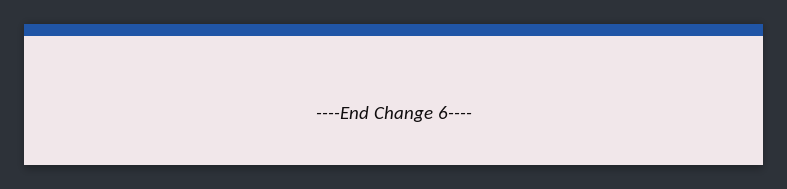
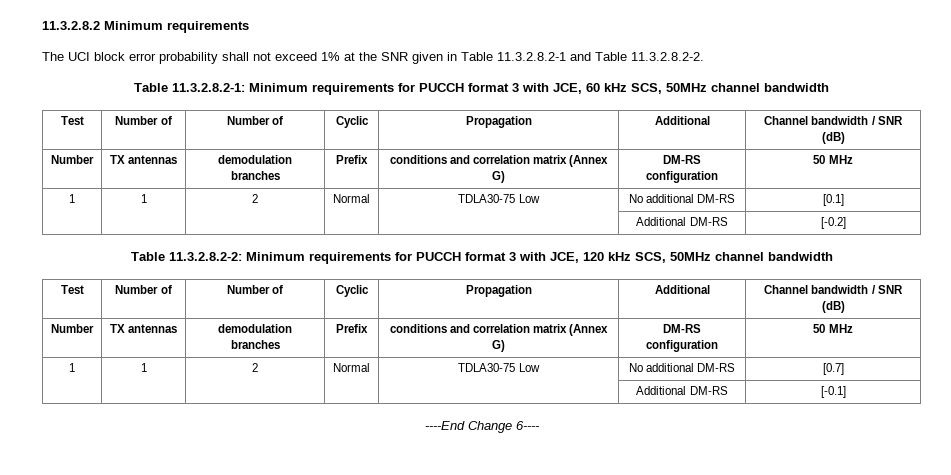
(315, 112) none -> [42,21,249,33] [42,52,704,64] [134,83,829,95] [60,116,84,125] [115,116,172,125] [226,116,284,125] [335,116,369,128] [465,116,532,128] [654,116,710,125] [764,116,903,125] [821,132,845,144] [51,155,94,164] [109,155,178,164] [218,155,292,164] [230,171,280,180] [336,155,368,164] [389,155,609,167] [492,171,505,183] [663,155,701,164] [646,171,718,183] [813,155,853,164] [69,194,75,203] [140,194,147,203] [252,194,258,203] [333,194,370,203] [458,194,540,203] [628,194,736,203] [822,194,844,206] [636,217,728,226] [820,217,846,229] [130,252,833,264] [60,285,84,294] [115,285,172,294] [226,285,284,294] [335,285,369,297] [465,285,532,297] [654,285,710,294] [764,285,903,294] [821,301,845,313] [51,324,94,333] [109,324,178,333] [218,324,292,333] [230,340,280,349] [336,324,368,333] [389,324,609,336] [492,340,505,352] [663,324,701,333] [646,340,718,352] [813,324,853,333] [69,363,75,372] [140,363,147,372] [252,363,258,372] [333,363,370,372] [458,363,540,372] [628,363,736,372] [822,363,844,375] [636,386,728,395] [820,386,846,398] 11.3.2.8.2 Minimum requirements // The UCI block error probability shall not exceed 1% at the SNR given in Table 11.3.2.8.2-1 and Table 11.3.2.8.2-2. // Table 11.3.2.8.2-1: Minimum requirements for PUCCH format 3 with JCE, 60 kHz SCS, 50MHz channel bandwidth // Test | Number of | Number of | Cyclic | Propagation | Additional | Channel bandwidth / SNR (dB) // Number | TX antennas | demodulation branches | Prefix | conditions and correlation matrix (Annex G) | DM-RS configuration | 50 MHz // 1 | 1 | 2 | Normal | TDLA30-75 Low | No additional DM-RS | [0.1] // | | | | | Additional DM-RS | [-0.2] // Table 11.3.2.8.2-2: Minimum requirements for PUCCH format 3 with JCE, 120 kHz SCS, 50MHz channel bandwidth // Test | Number of | Number of | Cyclic | Propagation | Additional | Channel bandwidth / SNR (dB) // Number | TX antennas | demodulation branches | Prefix | conditions and correlation matrix (Annex G) | DM-RS configuration | 50 MHz // 1 | 1 | 2 | Normal | TDLA30-75 Low | No additional DM-RS | [0.7] // | | | | | Additional DM-RS | [-0.1] //

